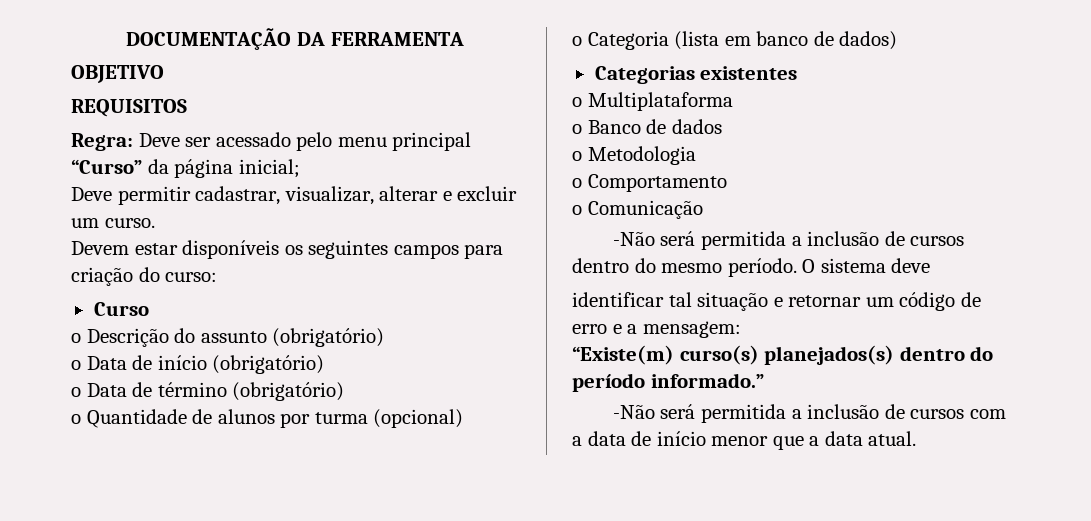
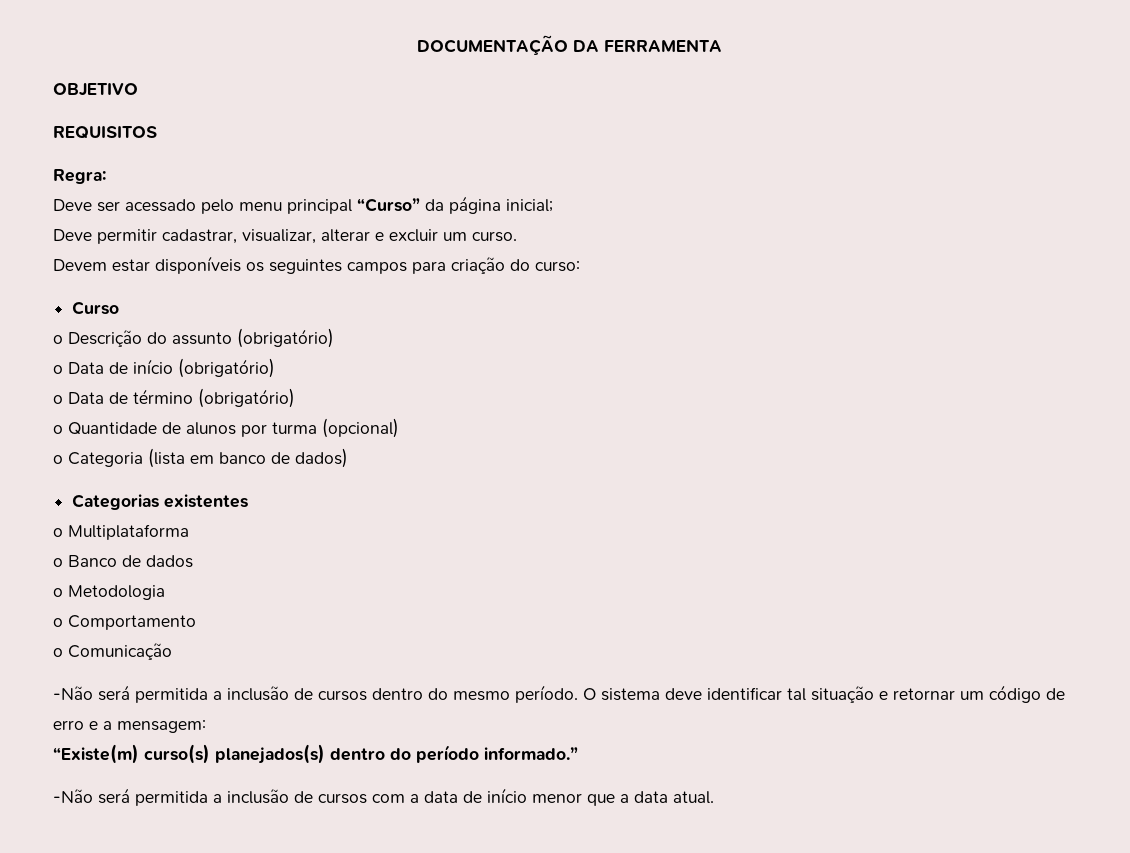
(133, 142) none -> (106, 176) //
(931, 265) // -> (702, 694) none

